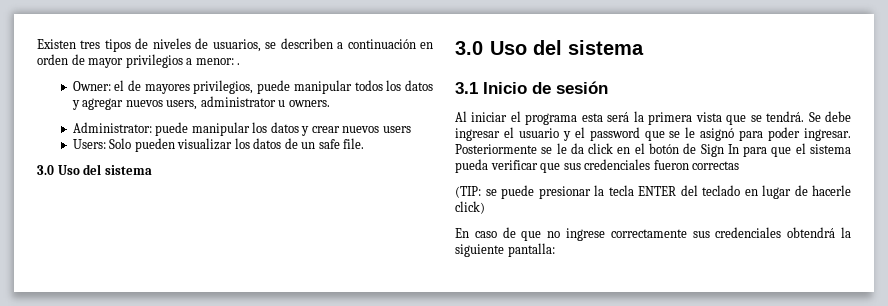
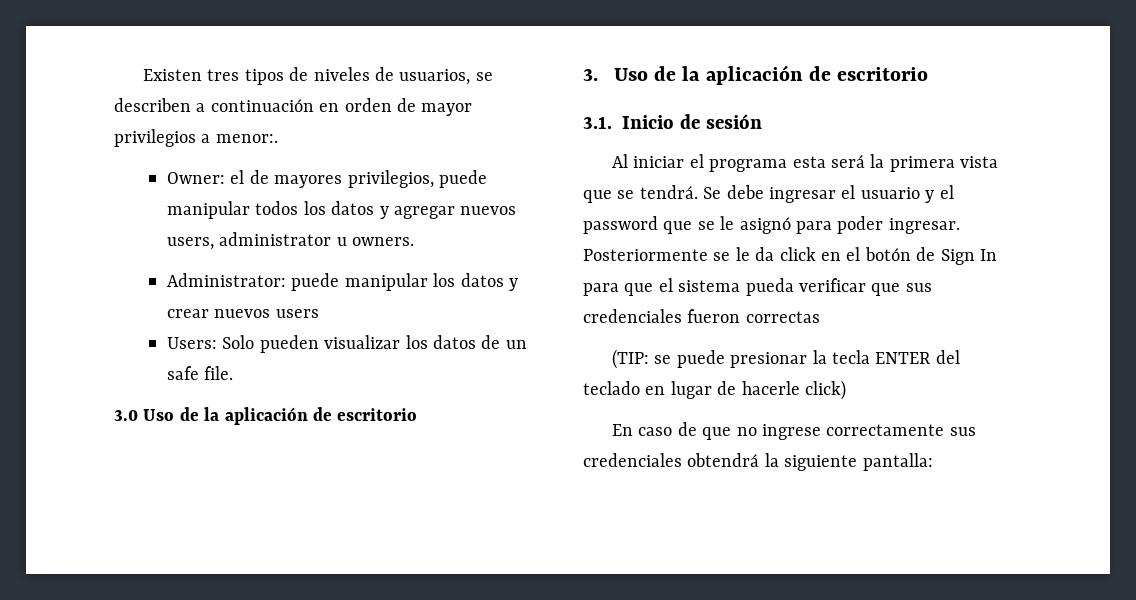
[195,58,241,65] menor: . -> [215,134,278,143] menor:.
[83,164,152,175] [455,40,644,55] [455,82,478,94] del sistema // 3.0 Uso del sistema // 3.1 -> [179,407,418,425] [583,65,929,85] [583,116,612,129] de la aplicación de escritorio // 3. Uso de la aplicación de escritorio // 3.1.

